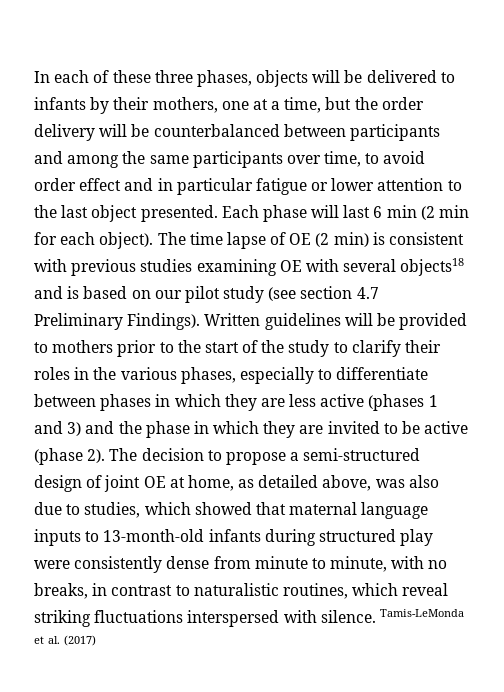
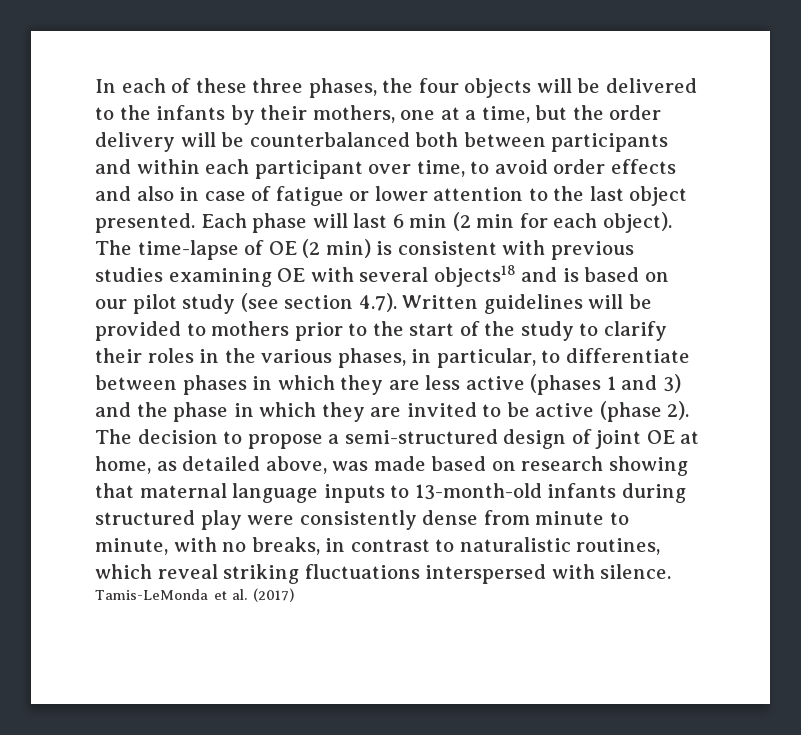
(252, 78) none -> [382,78,459,93] the four
(455, 77) none -> [119,105,151,120] the
(280, 130) none -> [415,132,459,147] both
[67,151,283,168] among the same participants -> [136,159,363,179] within each participant
[79,178,253,195] effect and in particular -> [610,159,676,174] [95,186,272,201] effects and also in case of
[189,232,266,249] time lapse -> [137,240,239,260] time-lapse
[356,287,379,299] [34,313,201,330] 4.7 Preliminary Findings). -> [358,293,397,312] 4.7).
[239,367,314,384] especially -> [411,348,536,368] in particular,
[408,475,439,488] [34,502,252,518] also due to studies, which showed -> [373,456,688,476] made based on research showing

